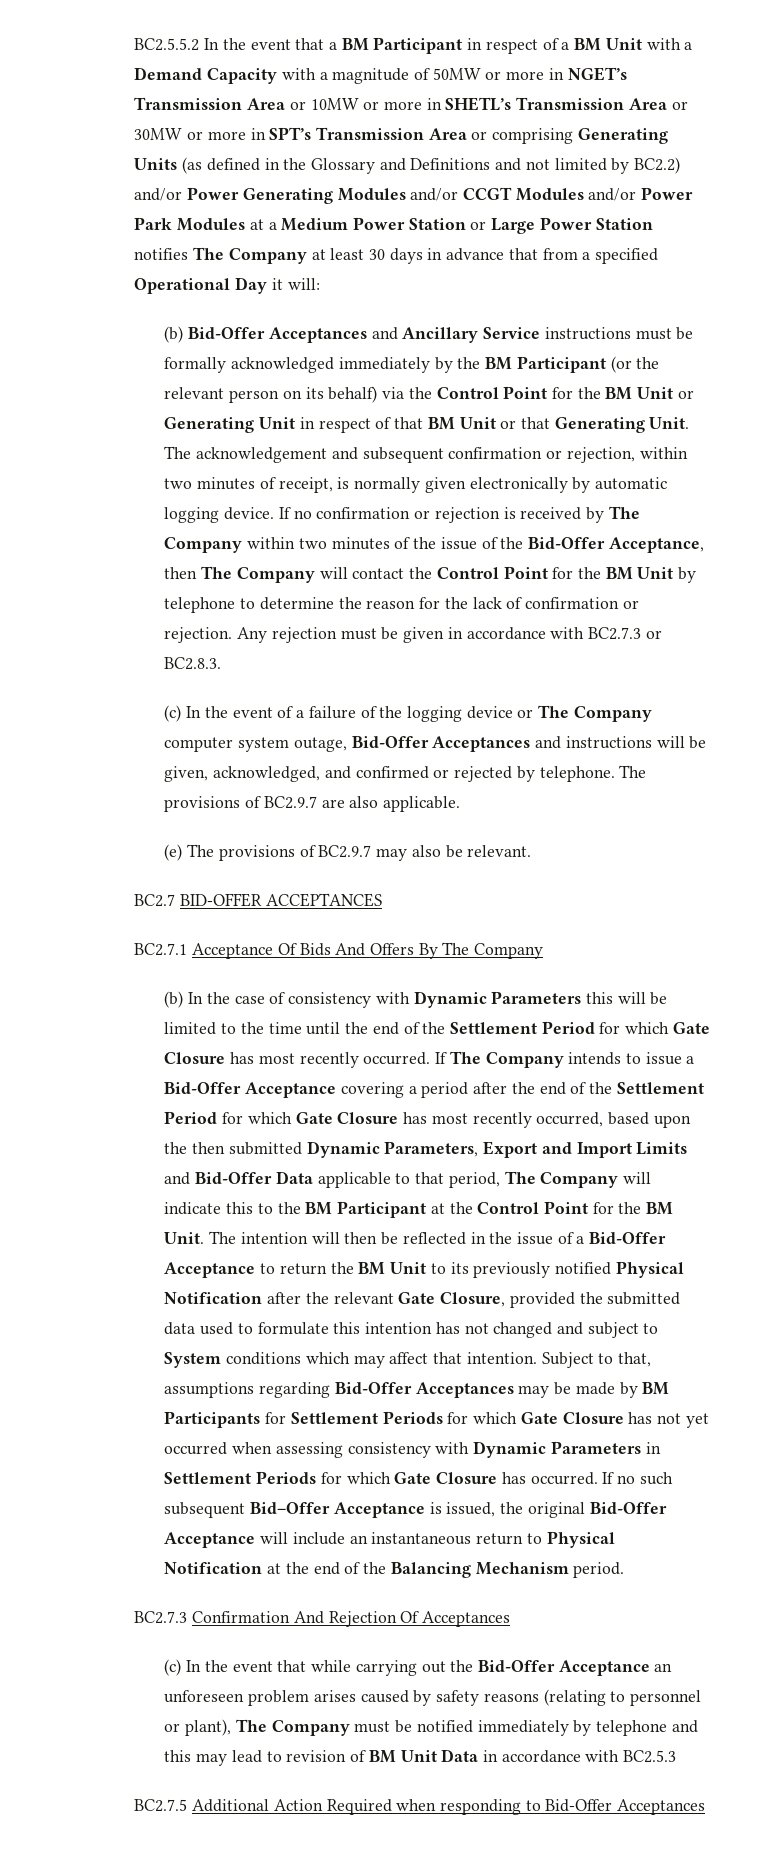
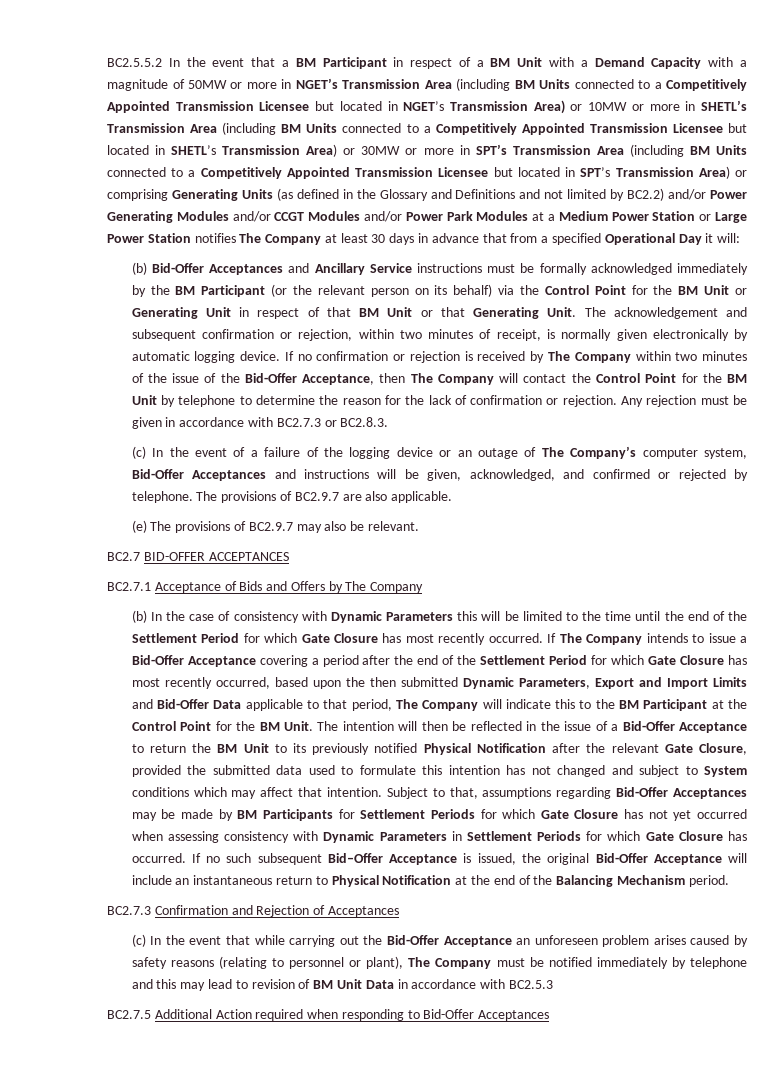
(286, 104) none -> [456,78,747,91] [107,100,565,114] (including BM Units connected to a Competitively Appointed Transmission Licensee but located in NGET’s Transmission Area)
(667, 104) none -> [222,122,747,135] [107,144,338,157] (including BM Units connected to a Competitively Appointed Transmission Licensee but located in SHETL’s Transmission Area)
(467, 134) none -> [629,144,747,157] [107,166,730,179] (including BM Units connected to a Competitively Appointed Transmission Licensee but located in SPT’s Transmission Area)
[538,705,652,722] [164,737,347,752] The Company computer system outage, -> [457,446,747,459] an outage of The Company’s computer system,
[277,943,438,959] Of Bids And Offers By -> [224,581,343,593] of Bids and Offers by
[293,1611,420,1627] And Rejection Of -> [231,905,326,917] and Rejection of
[326,1799,392,1815] Required -> [255,1009,304,1021] required

